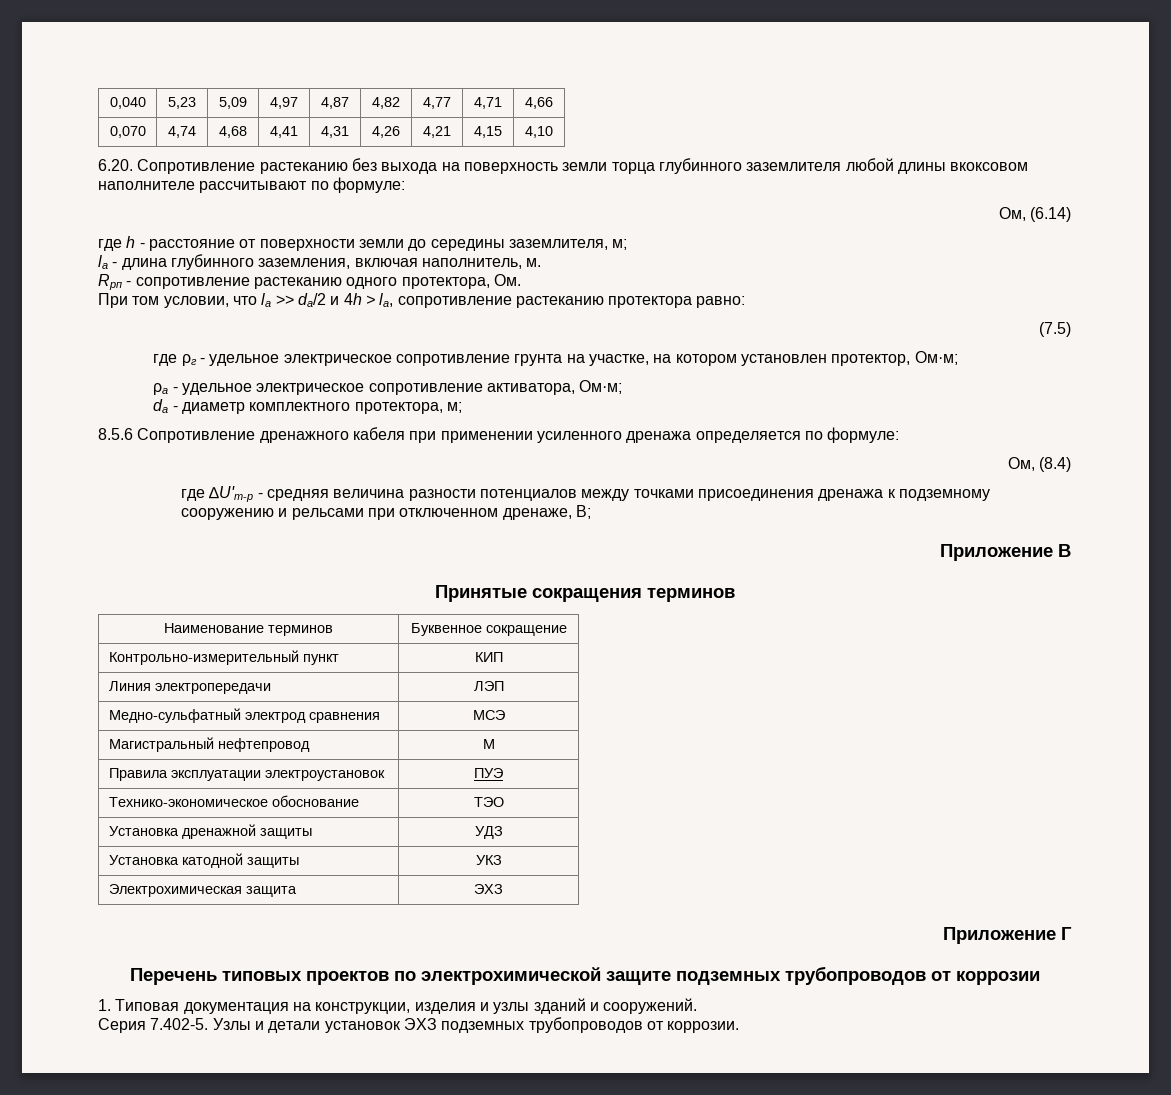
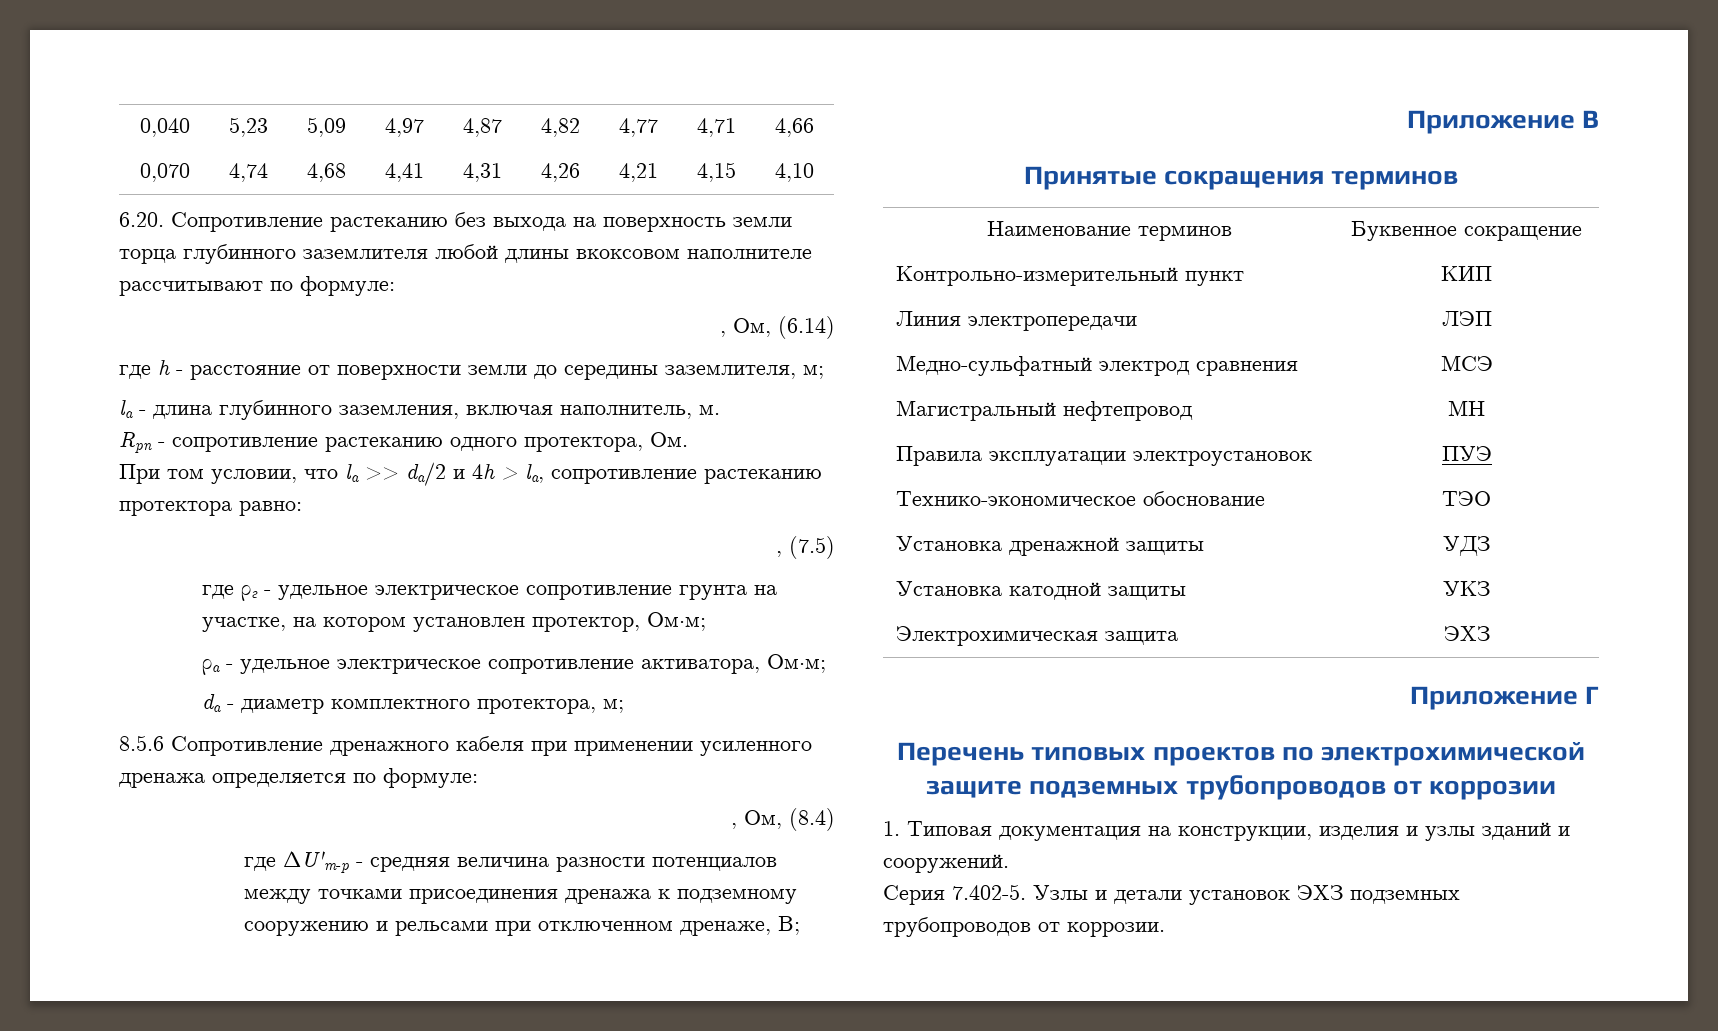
(405, 185) none -> [720,331,726,337] ,
(746, 302) none -> [776,551,782,557] ,
(900, 435) none -> [731,823,737,829] ,
[482,739,495,749] М -> [1448,400,1485,416] МН

